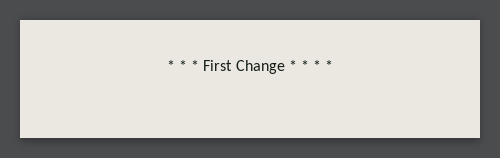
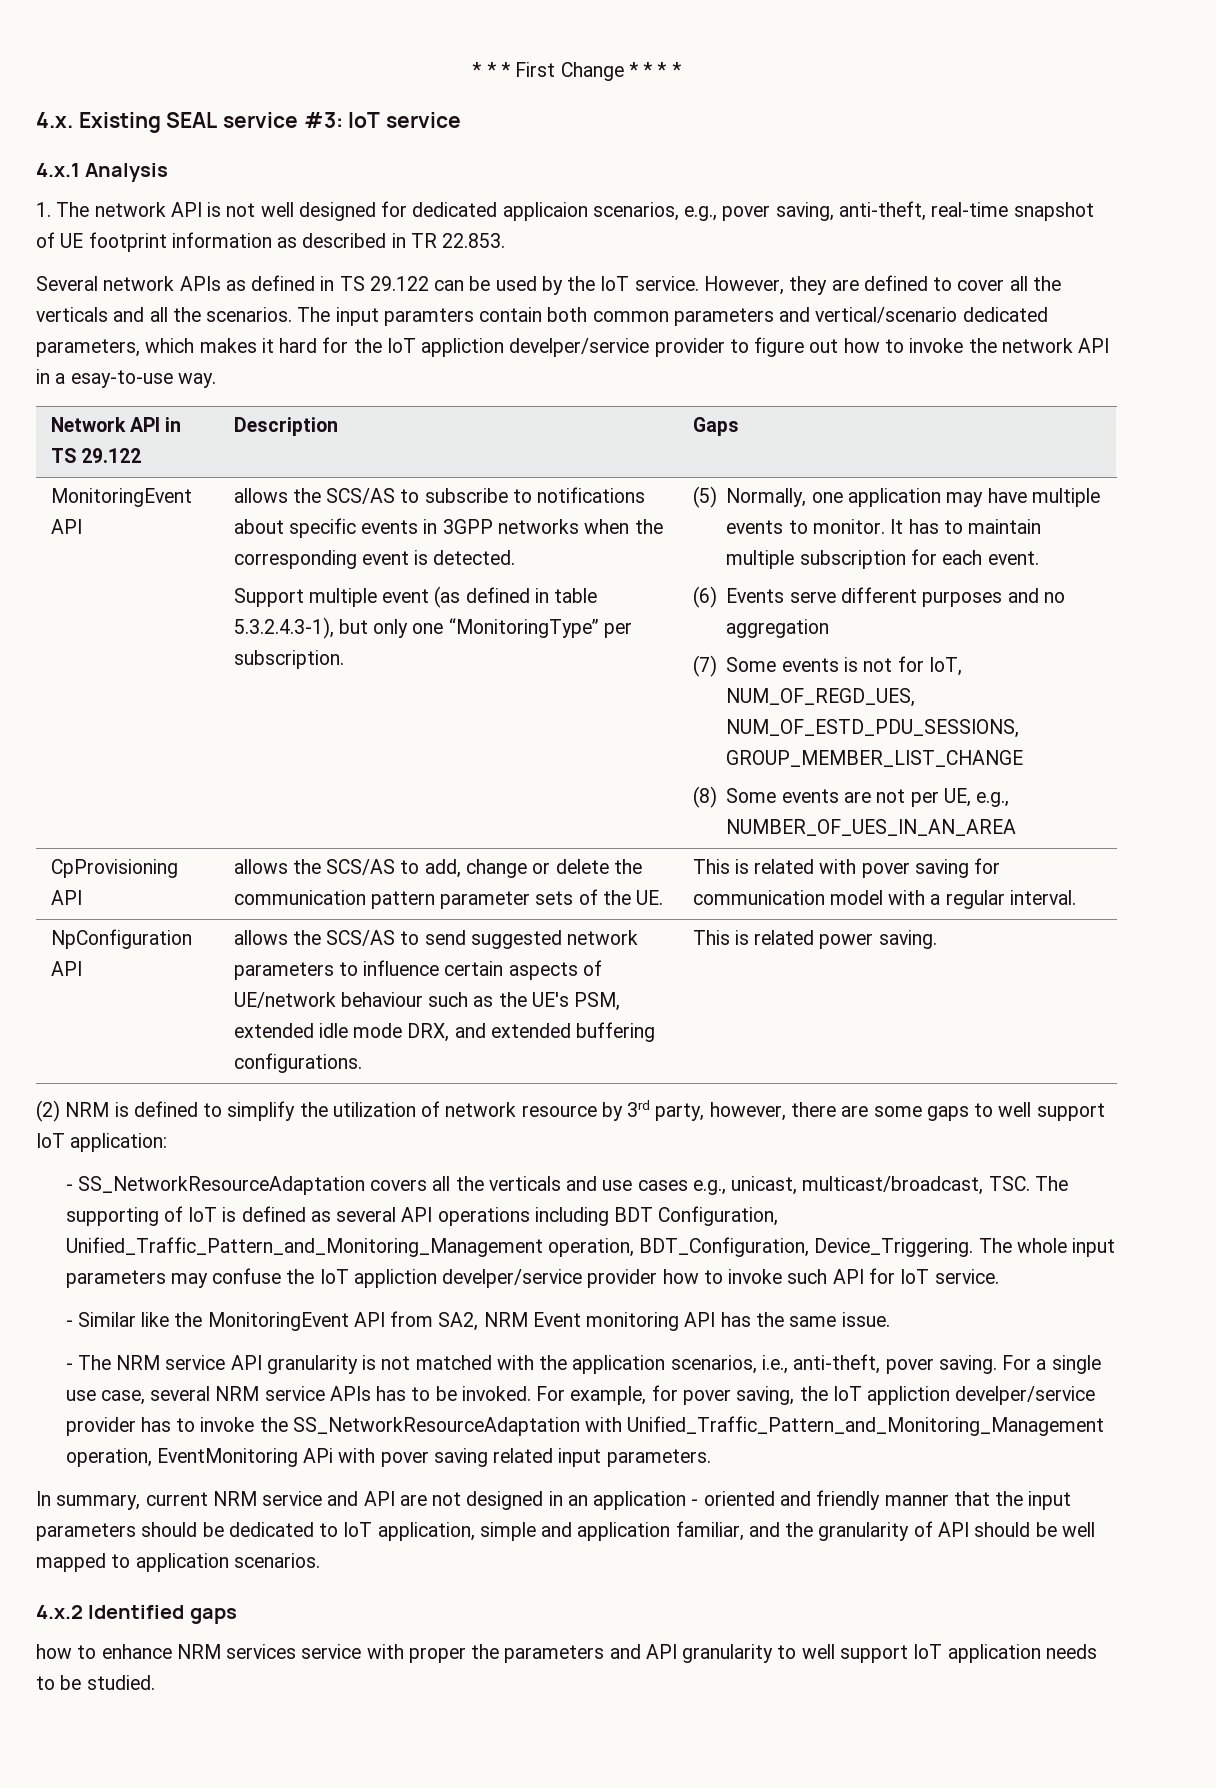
(334, 65) none -> [36,112,462,133] [36,163,169,182] [36,201,1094,221] [36,232,506,252] [36,275,1061,295] [36,307,1048,326] [36,337,1110,357] [36,369,216,388] [50,417,182,432] [50,448,141,463] [233,417,338,436] [692,417,739,436] [50,488,192,507] [50,519,82,534] [233,487,646,504] [233,518,663,538] [233,550,516,569] [233,586,598,608] [233,617,633,639] [233,650,344,669] [692,486,1100,508] [726,519,1042,534] [726,549,1039,569] [692,586,1065,608] [726,619,830,638] [692,655,962,677] [726,688,916,707] [726,719,1020,738] [726,750,1024,767] [692,786,1010,808] [726,819,1017,836] [50,859,178,878] [50,890,82,905] [233,859,642,878] [233,889,664,909] [692,858,1001,878] [692,890,1077,909] [50,929,192,949] [50,961,82,976] [233,930,639,949] [233,960,603,980] [233,992,621,1011] [233,1022,656,1042] [233,1053,362,1073] [692,930,937,949] [36,1100,1105,1122] [36,1133,168,1152] [65,1176,1068,1195] [65,1206,779,1226] [65,1237,1116,1257] [65,1268,999,1288] [65,1311,890,1331] [65,1354,1101,1374] [65,1385,1096,1405] [65,1416,1105,1436] [65,1448,711,1467] [36,1490,1072,1510] [36,1521,1095,1541] [36,1553,320,1572] [36,1605,237,1624] [36,1644,1097,1663] [36,1675,155,1690] // 4.x. Existing SEAL service #3: IoT service // 4.x.1 Analysis // 1. The network API is not well designed for dedicated applicaion scenarios, e.g., pover saving, anti-theft, real-time snapshot of UE footprint information as described in TR 22.853. // Several network APIs as defined in TS 29.122 can be used by the IoT service. However, they are defined to cover all the verticals and all the scenarios. The input paramters contain both common parameters and vertical/scenario dedicated parameters, which makes it hard for the IoT appliction develper/service provider to figure out how to invoke the network API in a esay-to-use way. // Network API in TS 29.122 | Description | Gaps // MonitoringEvent API | allows the SCS/AS to subscribe to notifications about specific events in 3GPP networks when the corresponding event is detected. // Support multiple event (as defined in table 5.3.2.4.3-1), but only one “MonitoringType” per subscription. | (5) Normally, one application may have multiple events to monitor. It has to maintain multiple subscription for each event. // (6) Events serve different purposes and no aggregation // (7) Some events is not for IoT, NUM_OF_REGD_UES, NUM_OF_ESTD_PDU_SESSIONS, GROUP_MEMBER_LIST_CHANGE // (8) Some events are not per UE, e.g., NUMBER_OF_UES_IN_AN_AREA // CpProvisioning API | allows the SCS/AS to add, change or delete the communication pattern parameter sets of the UE. | This is related with pover saving for communication model with a regular interval. // NpConfiguration API | allows the SCS/AS to send suggested network parameters to influence certain aspects of UE/network behaviour such as the UE's PSM, extended idle mode DRX, and extended buffering configurations. | This is related power saving. // (2) NRM is defined to simplify the utilization of network resource by 3rd party, however, there are some gaps to well support IoT application: // - SS_NetworkResourceAdaptation covers all the verticals and use cases e.g., unicast, multicast/broadcast, TSC. The supporting of IoT is defined as several API operations including BDT Configuration, Unified_Traffic_Pattern_and_Monitoring_Management operation, BDT_Configuration, Device_Triggering. The whole input parameters may confuse the IoT appliction develper/service provider how to invoke such API for IoT service. // - Similar like the MonitoringEvent API from SA2, NRM Event monitoring API has the same issue. // - The NRM service API granularity is not matched with the application scenarios, i.e., anti-theft, pover saving. For a single use case, several NRM service APIs has to be invoked. For example, for pover saving, the IoT appliction develper/service provider has to invoke the SS_NetworkResourceAdaptation with Unified_Traffic_Pattern_and_Monitoring_Management operation, EventMonitoring APi with pover saving related input parameters. // In summary, current NRM service and API are not designed in an application - oriented and friendly manner that the input parameters should be dedicated to IoT application, simple and application familiar, and the granularity of API should be well mapped to application scenarios. // 4.x.2 Identified gaps // how to enhance NRM services service with proper the parameters and API granularity to well support IoT application needs to be studied.

